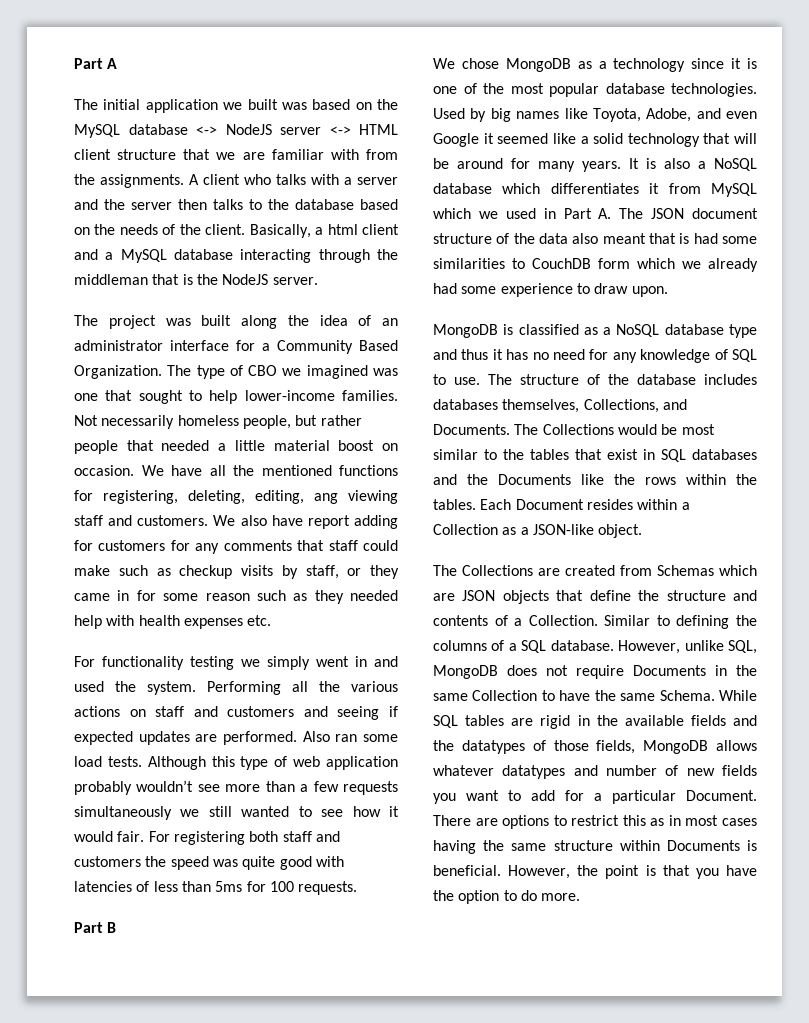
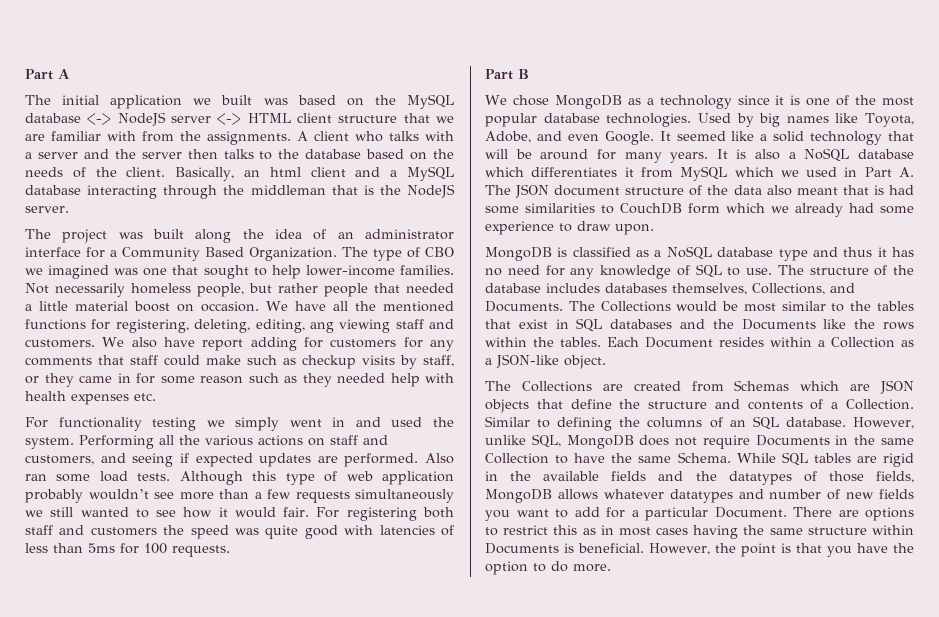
[315,227,324,235] a -> [243,170,260,177] an
[227,706,295,717] customers -> [25,455,94,465] customers,
[433,133,494,147] Google it -> [604,131,671,145] Google. It
[508,643,517,651] a -> [729,420,746,427] an

